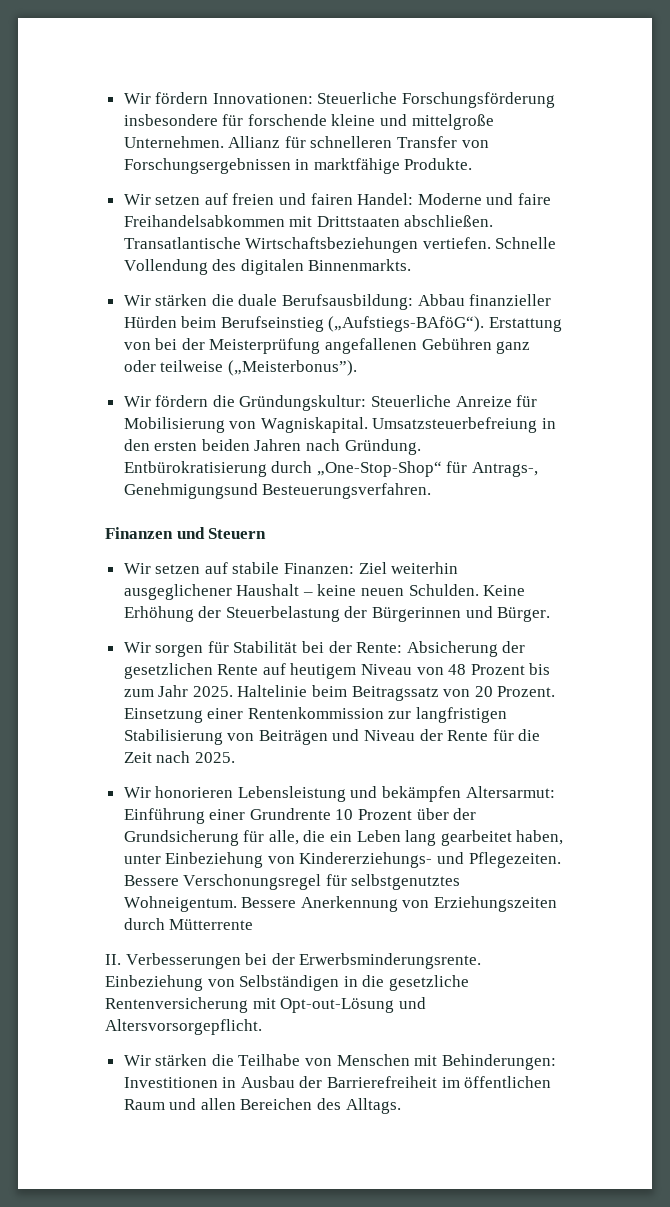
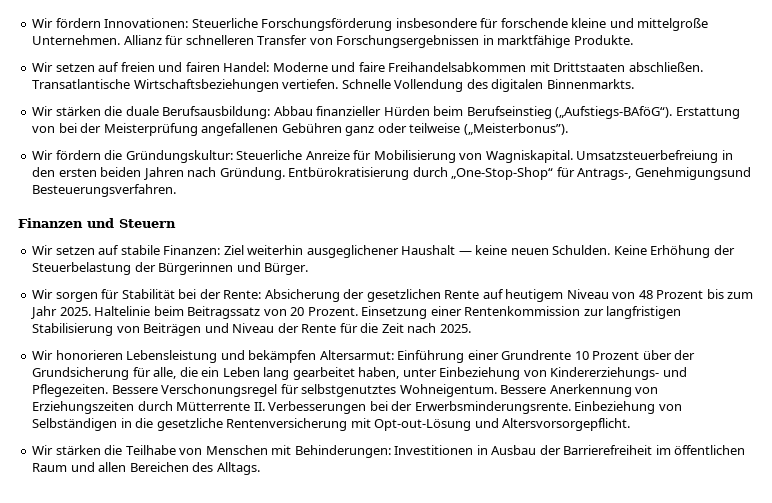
[302,592,313,596] – -> [458,251,472,255] —
(254, 924) // -> (251, 406) none

